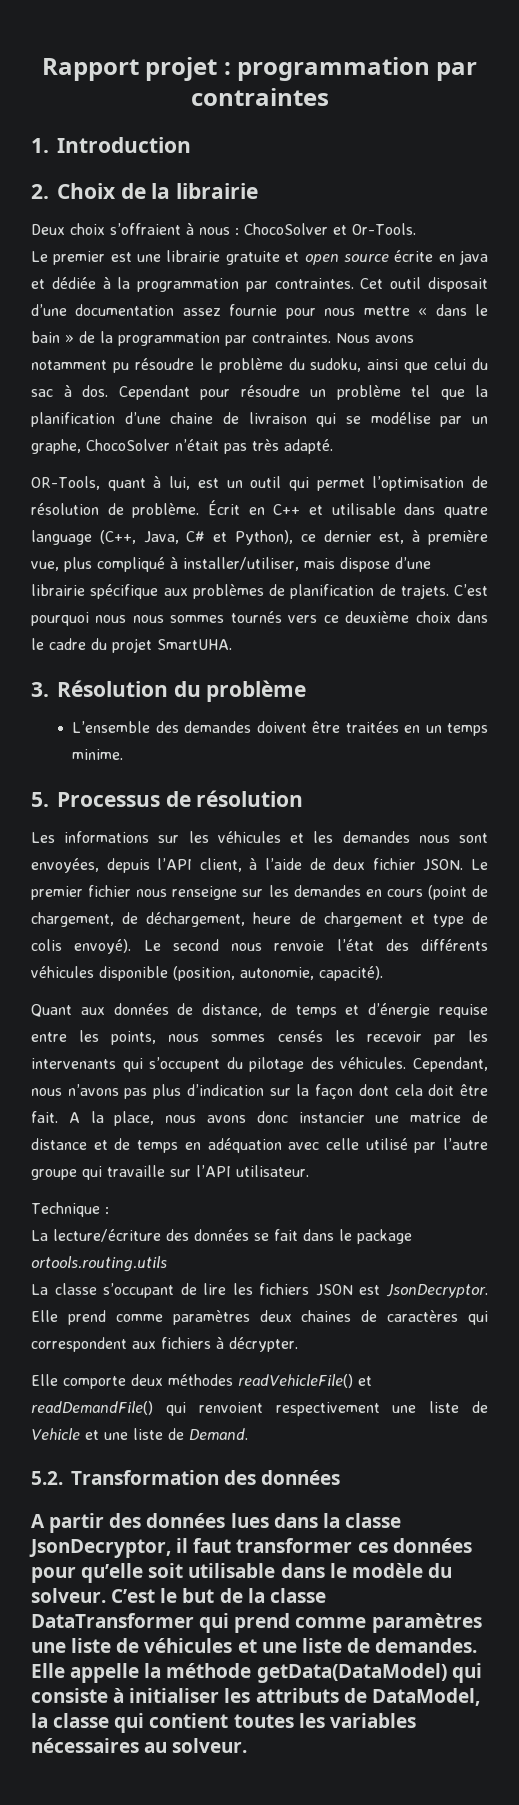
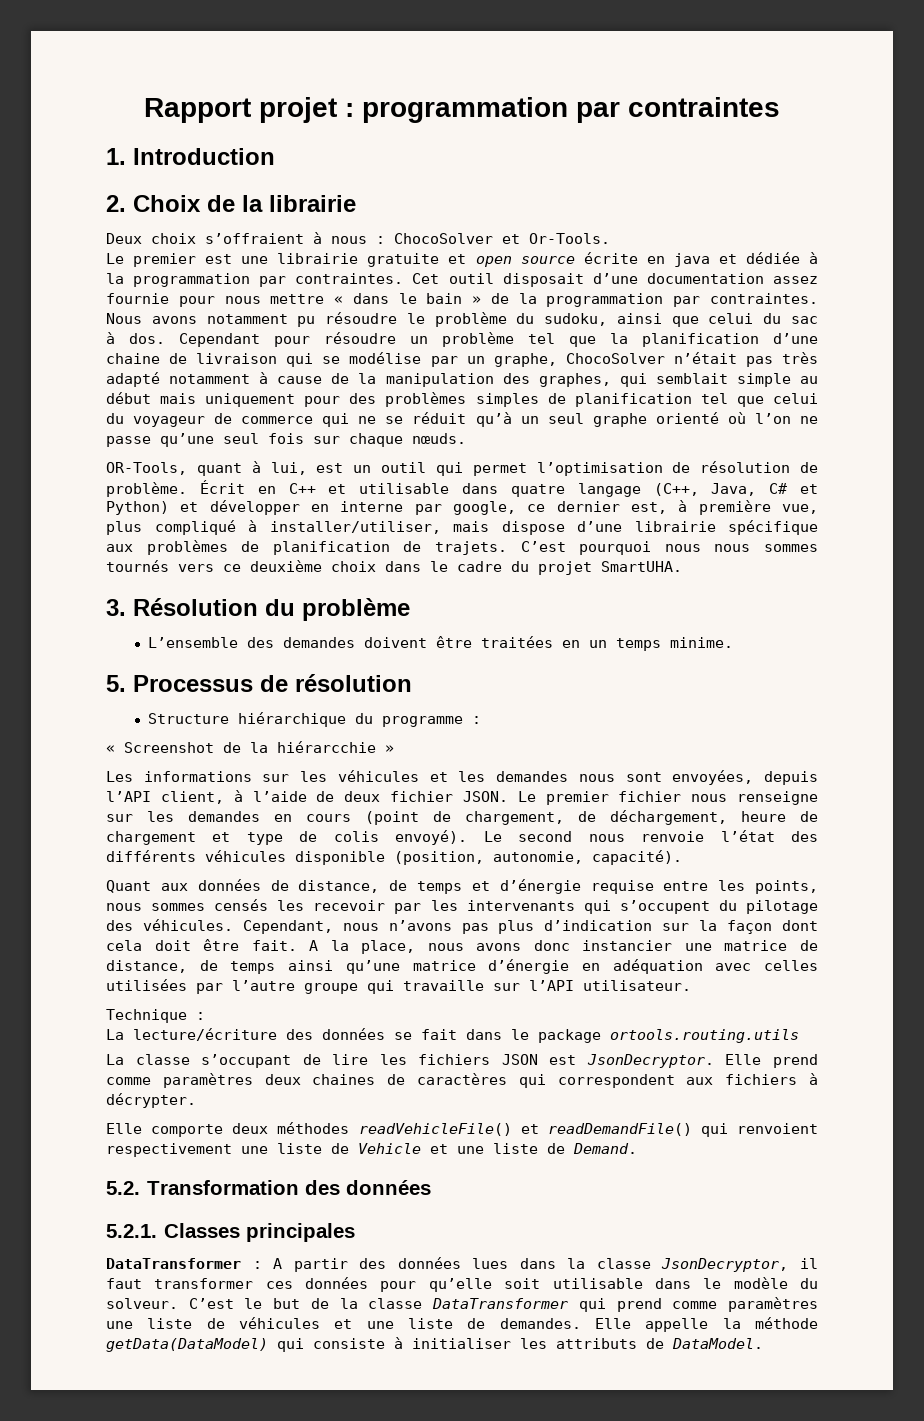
[284,439,333,454] adapté. -> [106,372,819,387] [106,392,818,407] [106,412,819,427] [106,433,466,447] adapté notamment à cause de la manipulation des graphes, qui semblait simple au début mais uniquement pour des problèmes simples de planification tel que celui du voyageur de commerce qui ne se réduit qu’à un seul graphe orienté où l’on ne passe qu’une seul fois sur chaque nœuds.
[31,530,92,545] language -> [577,483,641,497] langage
[235,530,293,545] Python), -> [106,500,516,515] Python) et développer en interne par google,
(304, 798) none -> [148,712,482,727] [106,741,394,753] // Structure hiérarchique du programme : // « Screenshot de la hiérarcchie »
[31,1138,179,1153] distance et de temps -> [106,959,570,974] distance, de temps ainsi qu’une matrice d’énergie
[325,1138,408,1150] celle utilisé -> [764,960,818,971] [106,979,187,991] celles utilisées
(341, 1477) none -> [106,1223,356,1242] [106,1258,262,1269] 5.2.1. Classes principales // DataTransformer :
[371,1688,480,1706] [31,1713,416,1733] [31,1738,248,1753] DataModel, la classe qui contient toutes les variables nécessaires au solveur. -> [672,1338,763,1349] DataModel.

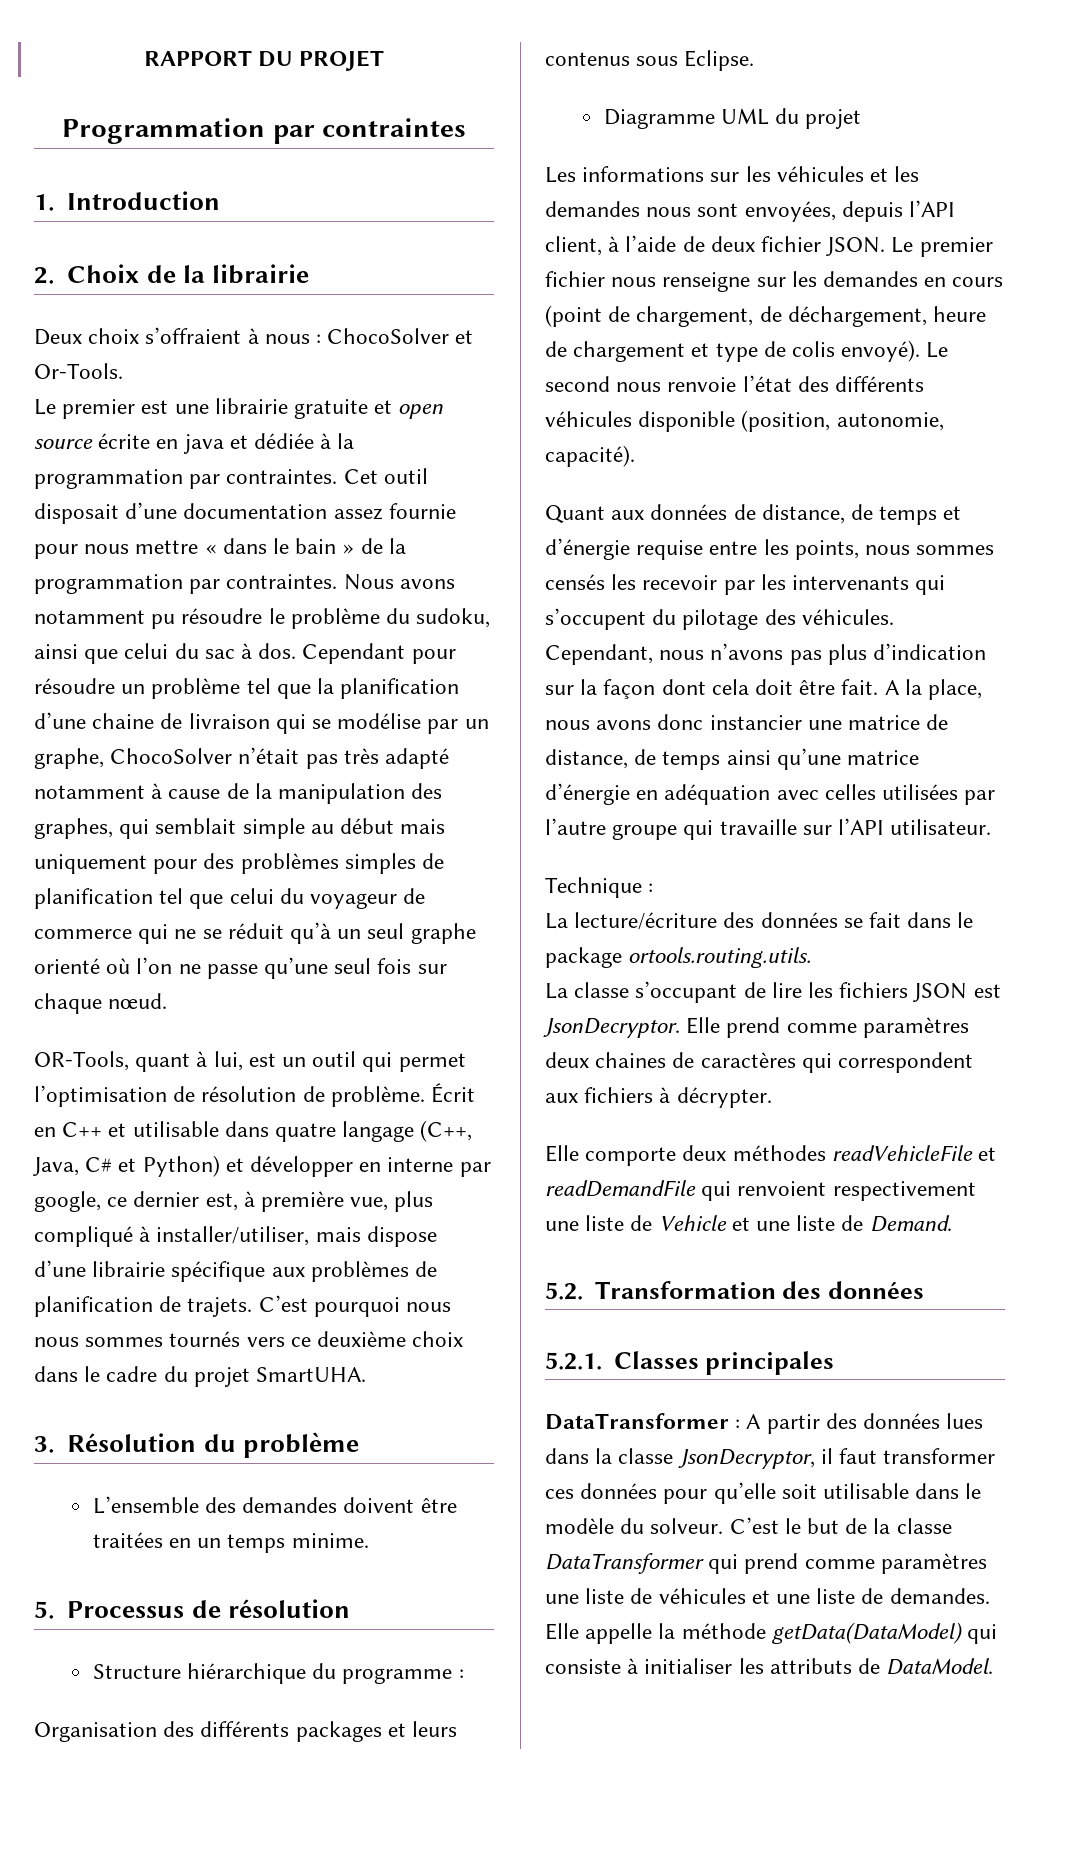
[144,97,568,123] Rapport projet : programmation -> [143,50,385,71] [61,118,265,144] RAPPORT DU PROJET // Programmation
[412,433,466,444] nœuds. -> [108,993,168,1009] nœud.
[106,741,394,753] « Screenshot de la hiérarcchie » -> [34,1721,458,1742] [545,50,755,71] [603,108,862,129] Organisation des différents packages et leurs contenus sous Eclipse. // Diagramme UML du projet
[610,1029,799,1043] ortools.routing.utils -> [628,947,812,968] ortools.routing.utils.
[358,1123,692,1136] readVehicleFile() et readDemandFile() -> [831,1145,997,1161] [545,1180,696,1197] readVehicleFile et readDemandFile

